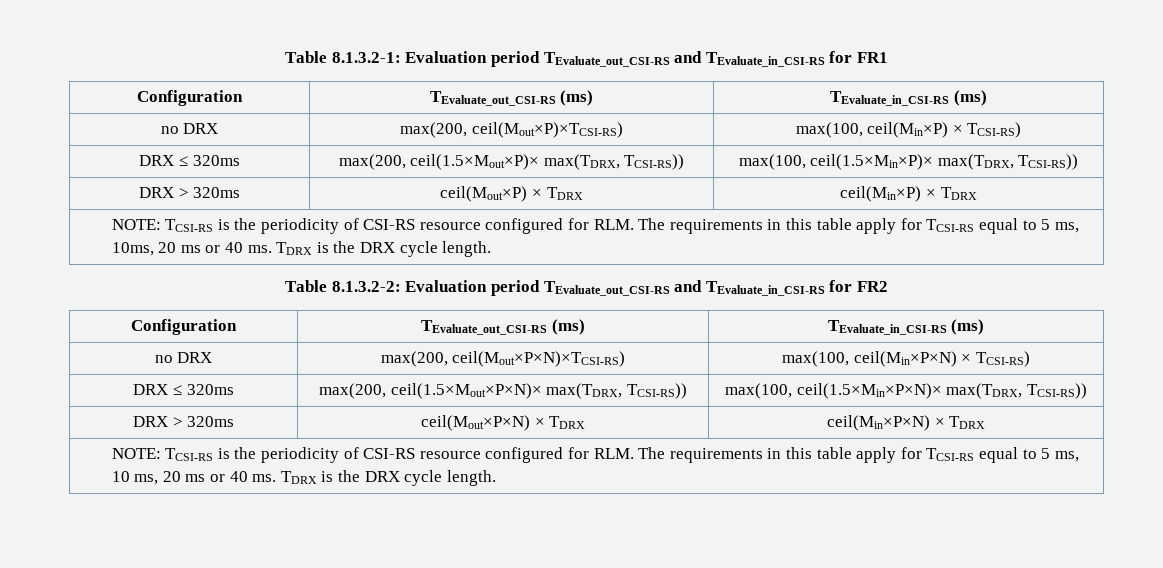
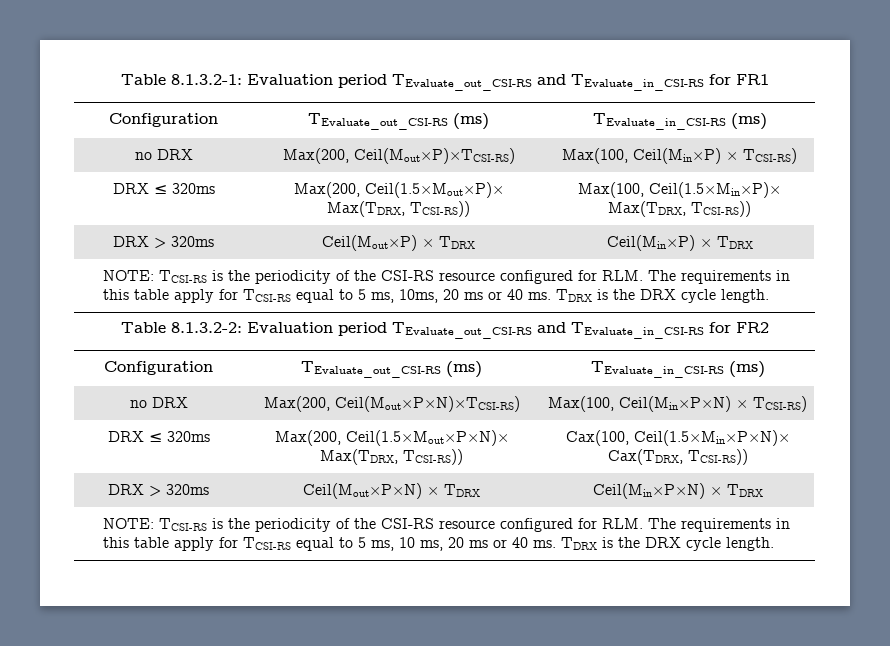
[400,122,623,138] [795,122,1022,138] [139,155,240,166] [338,154,685,170] [738,154,1079,170] [138,187,241,198] [440,186,583,202] [840,186,977,202] [111,218,359,234] max(200, ceil(Mout×P)×TCSI-RS) | max(100, ceil(Min×P) × TCSI-RS) // DRX ≤ 320ms | max(200, ceil(1.5×Mout×P)× max(TDRX, TCSI-RS)) | max(100, ceil(1.5×Min×P)× max(TDRX, TCSI-RS)) // DRX > 320ms | ceil(Mout×P) × TDRX | ceil(Min×P) × TDRX // NOTE: TCSI-RS is the periodicity of -> [282,148,515,164] [562,148,797,164] [112,183,215,194] [293,182,504,198] [327,201,470,217] [578,182,781,198] [608,201,751,217] [113,236,214,249] [322,235,475,251] [606,235,753,251] [103,270,377,284] Max(200, Ceil(Mout×P)×TCSI-RS) | Max(100, Ceil(Min×P) × TCSI-RS) // DRX ≤ 320ms | Max(200, Ceil(1.5×Mout×P)× Max(TDRX, TCSI-RS)) | Max(100, Ceil(1.5×Min×P)× Max(TDRX, TCSI-RS)) // DRX > 320ms | Ceil(Mout×P) × TDRX | Ceil(Min×P) × TDRX // NOTE: TCSI-RS is the periodicity of the
[380,351,626,367] [782,351,1030,367] [133,384,234,395] [319,383,687,399] [725,383,1087,399] [132,416,235,427] [420,415,586,431] [826,415,986,431] [111,447,359,463] max(200, ceil(Mout×P×N)×TCSI-RS) | max(100, ceil(Min×P×N) × TCSI-RS) // DRX ≤ 320ms | max(200, ceil(1.5×Mout×P×N)× max(TDRX, TCSI-RS)) | max(100, ceil(1.5×Min×P×N)× max(TDRX, TCSI-RS)) // DRX > 320ms | ceil(Mout×P×N) × TDRX | ceil(Min×P×N) × TDRX // NOTE: TCSI-RS is the periodicity of -> [263,396,520,412] [548,396,807,412] [107,431,210,442] [274,430,509,446] [320,449,463,465] [565,430,790,446] [607,449,748,465] [108,484,209,497] [303,483,480,499] [592,483,763,499] [103,518,377,532] Max(200, Ceil(Mout×P×N)×TCSI-RS) | Max(100, Ceil(Min×P×N) × TCSI-RS) // DRX ≤ 320ms | Max(200, Ceil(1.5×Mout×P×N)× Max(TDRX, TCSI-RS)) | Cax(100, Ceil(1.5×Min×P×N)× Cax(TDRX, TCSI-RS)) // DRX > 320ms | Ceil(Mout×P×N) × TDRX | Ceil(Min×P×N) × TDRX // NOTE: TCSI-RS is the periodicity of the

